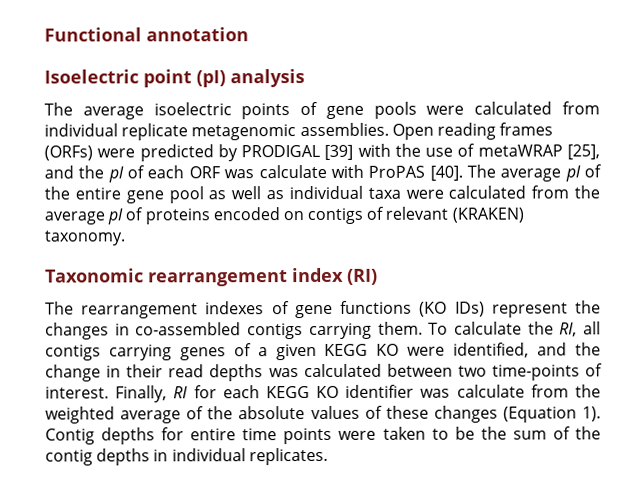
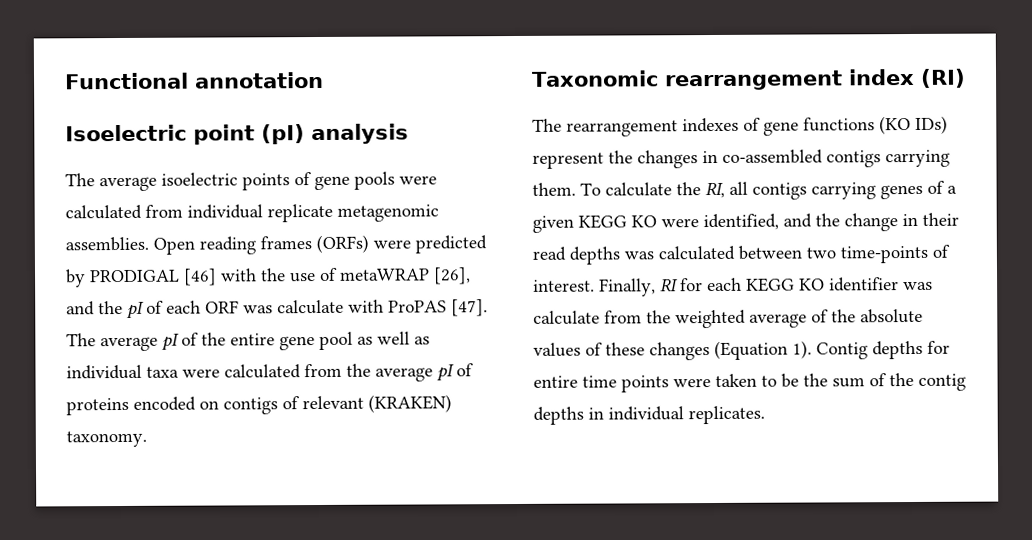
[324,144,354,160] [39] -> [183,268,217,286] [46]
[566,144,600,160] [25], -> [433,267,471,285] [26],
[429,165,463,181] [40]. -> [451,299,488,317] [47].

